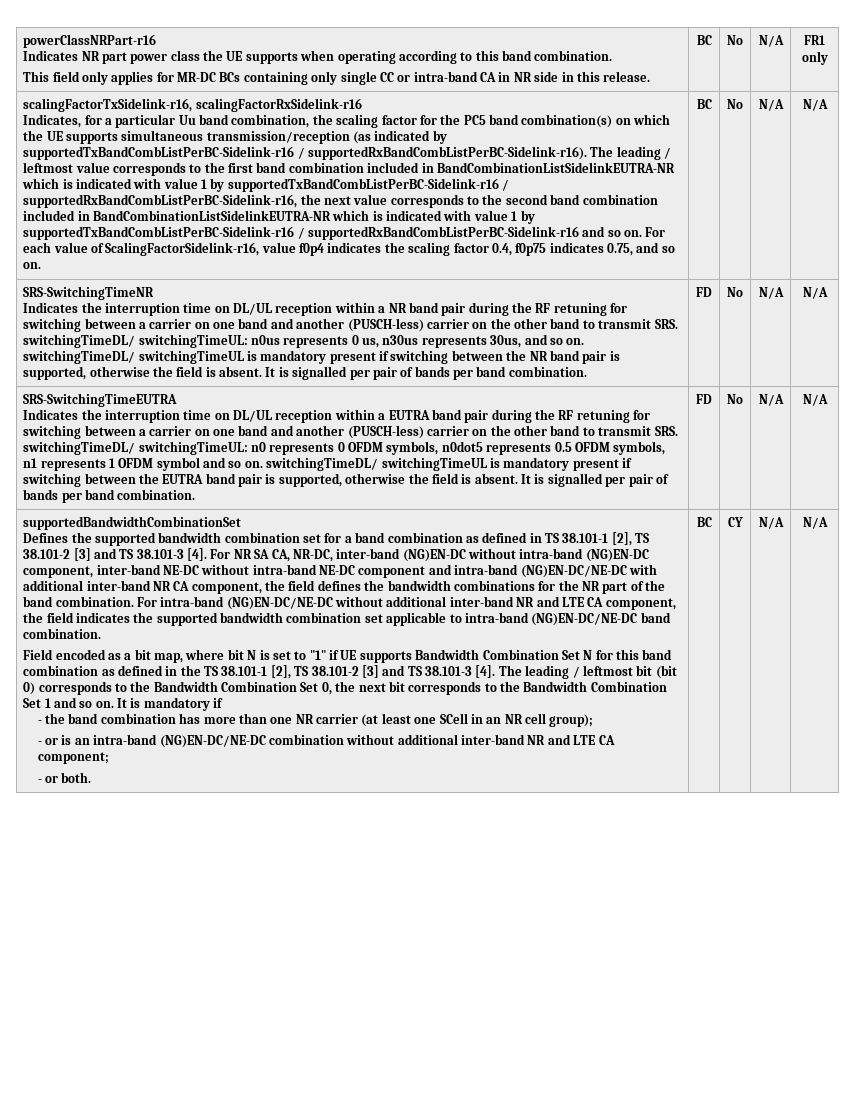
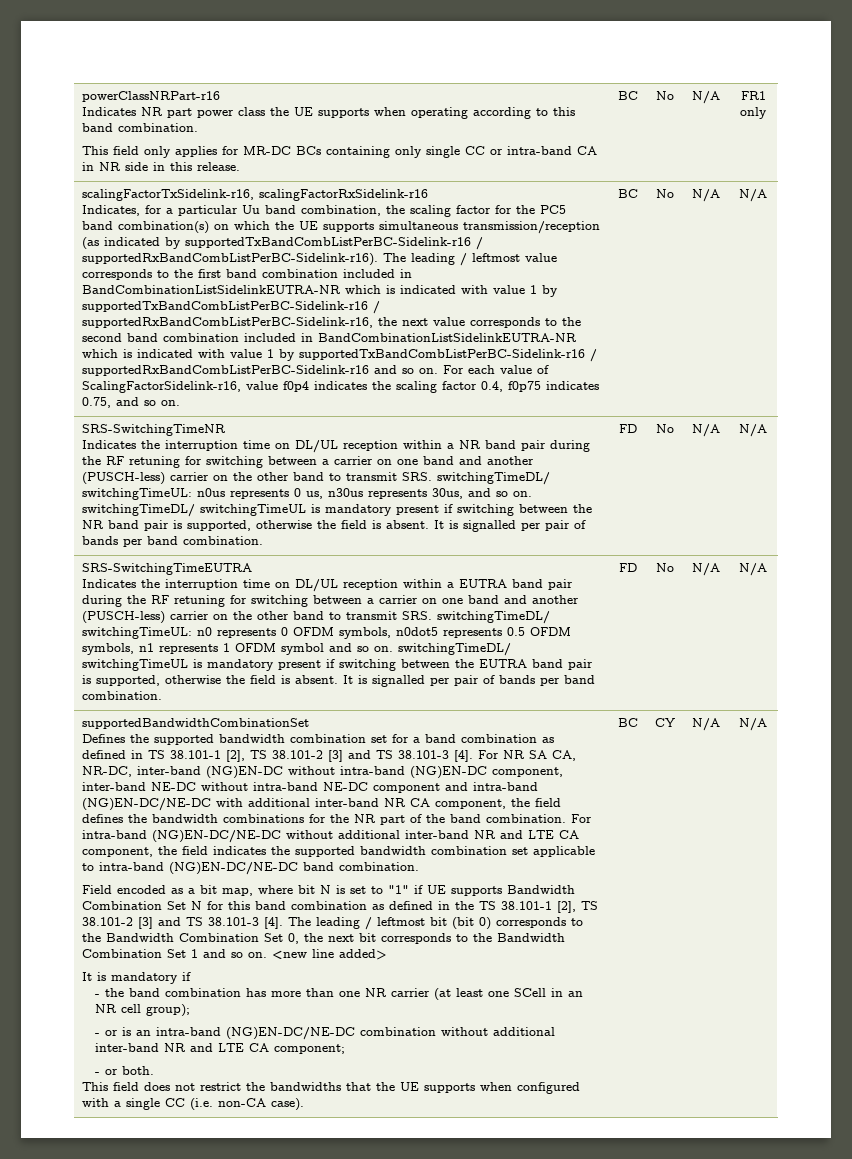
(114, 704) none -> [272,949,388,960] <new line added> //
(92, 777) none -> [82,1082,581,1094] [82,1098,305,1111] // This field does not restrict the bandwidths that the UE supports when configured with a single CC (i.e. non-CA case).

